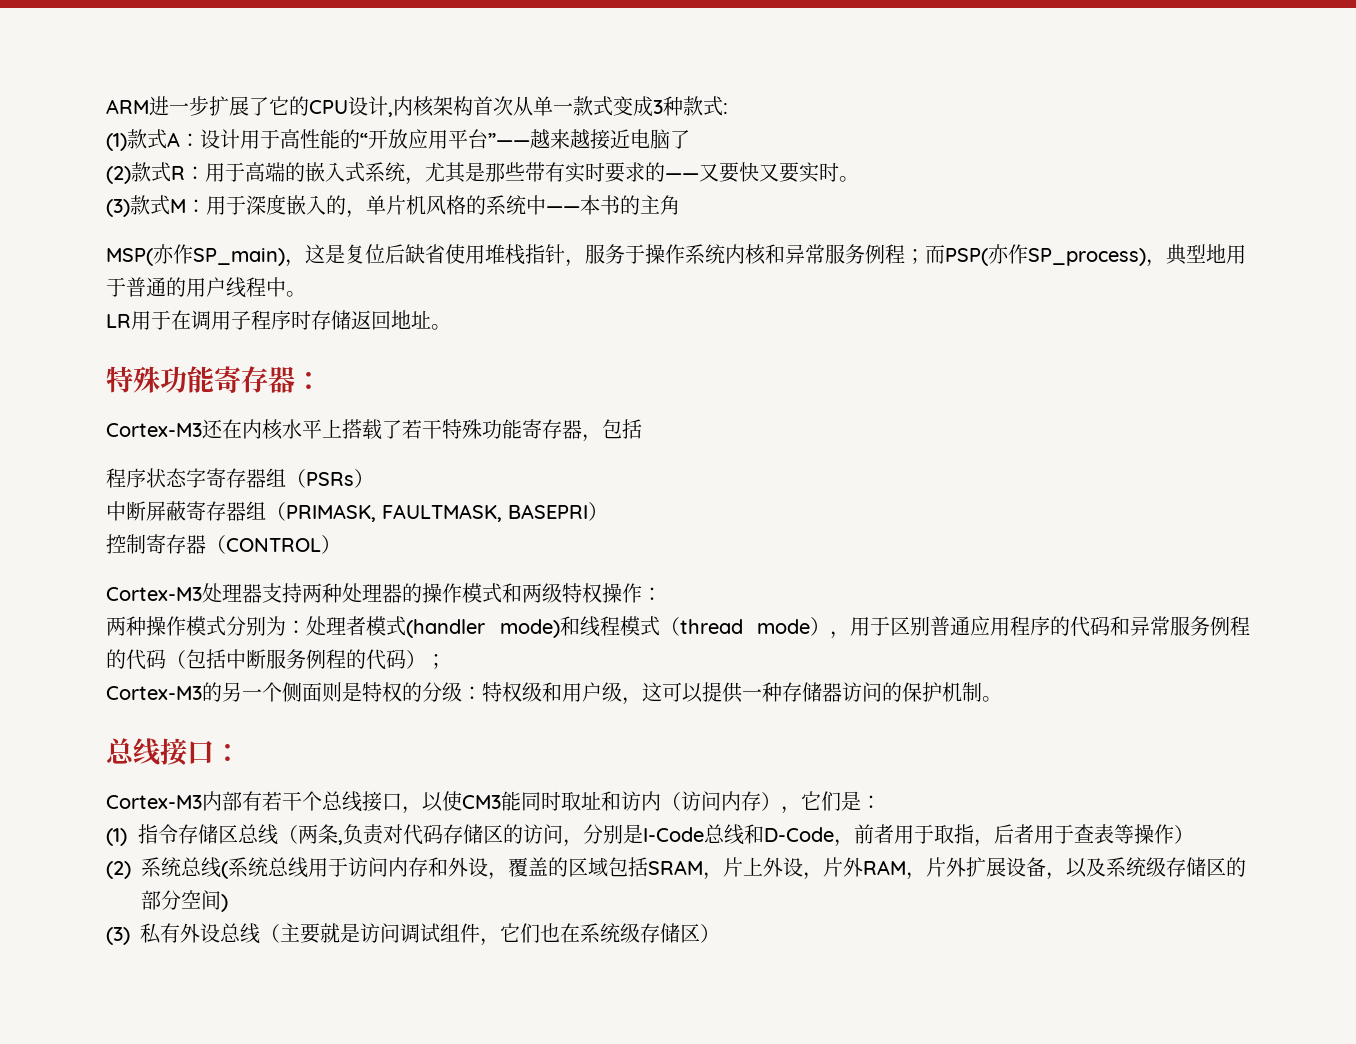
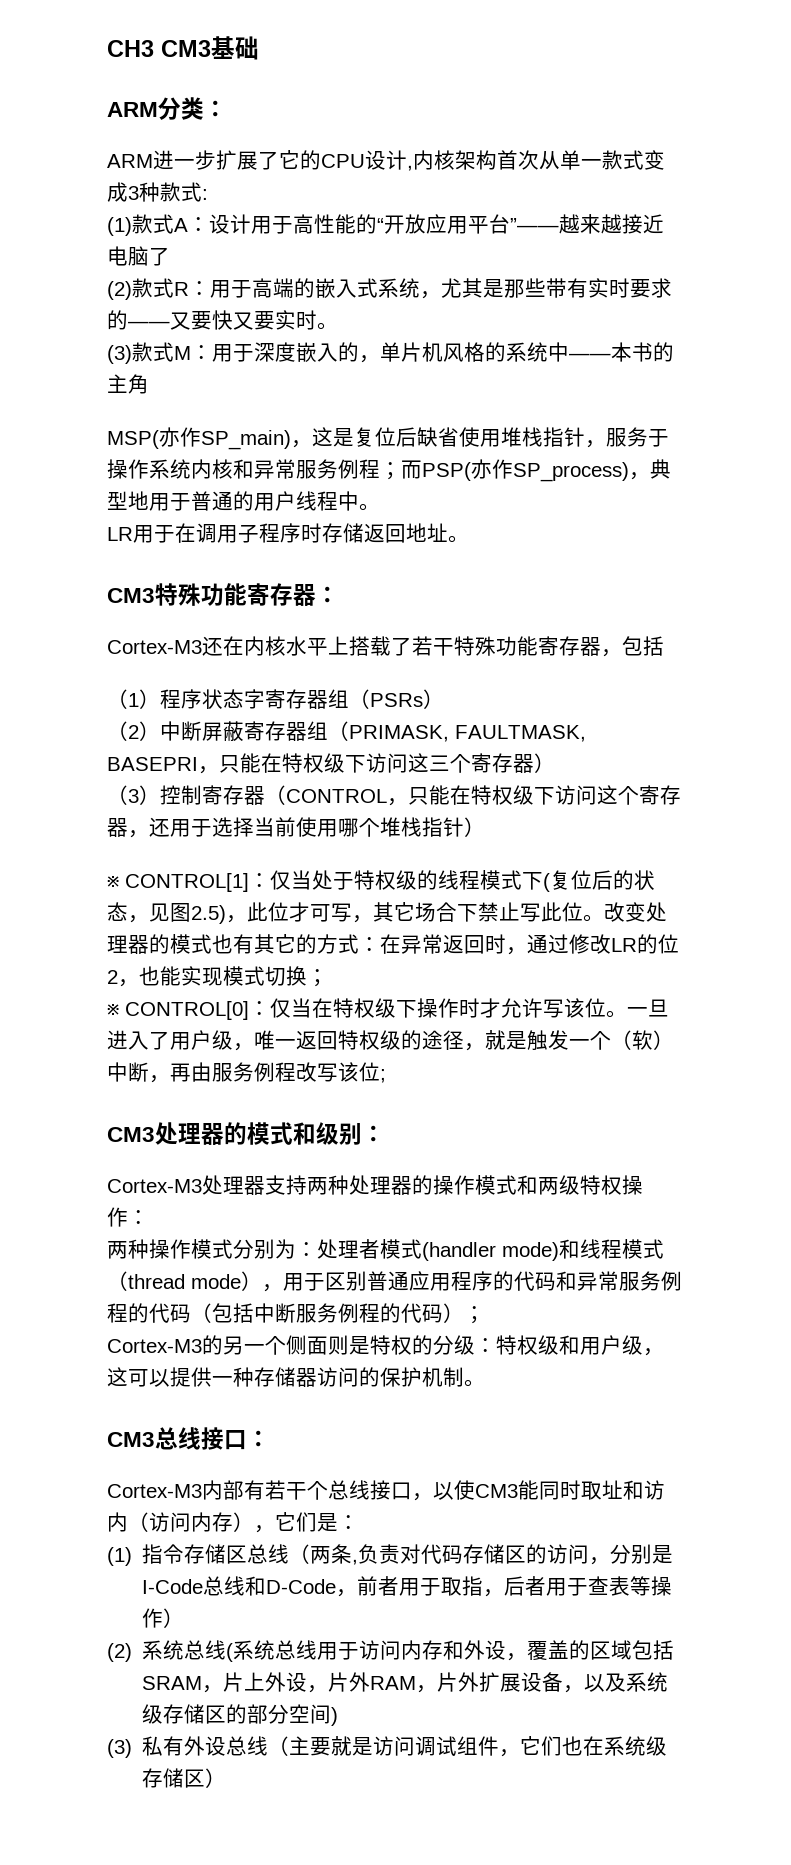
(106, 106) none -> [107,36,259,60] [107,97,227,120] CH3 CM3基础 // ARM分类： //
(451, 327) none -> [107,588,155,603] CM3
(642, 429) none -> [107,689,160,709] （1）
(374, 478) none -> [107,721,160,741] （2）
[588,502,608,521] ） // -> [198,753,555,774] [107,785,160,805] ，只能在特权级下访问这三个寄存器） // （3）
[321,535,341,554] ） -> [387,785,681,806] [107,817,485,838] [107,870,655,892] [107,902,667,924] [107,934,679,955] [107,966,328,987] [107,998,669,1020] [107,1030,674,1051] [107,1062,386,1083] [107,1122,385,1145] ，只能在特权级下访问这个寄存器，还用于选择当前使用哪个堆栈指针） // ※ CONTROL[1]：仅当处于特权级的线程模式下(复位后的状态，见图2.5)，此位才可写，其它场合下禁止写此位。改变处理器的模式也有其它的方式：在异常返回时，通过修改LR的位2，也能实现模式切换； // ※ CONTROL[0]：仅当在特权级下操作时才允许写该位。一旦进入了用户级，唯一返回特权级的途径，就是触发一个（软）中断，再由服务例程改写该位; // CM3处理器的模式和级别：
(1002, 699) none -> [107,1432,155,1447] CM3

